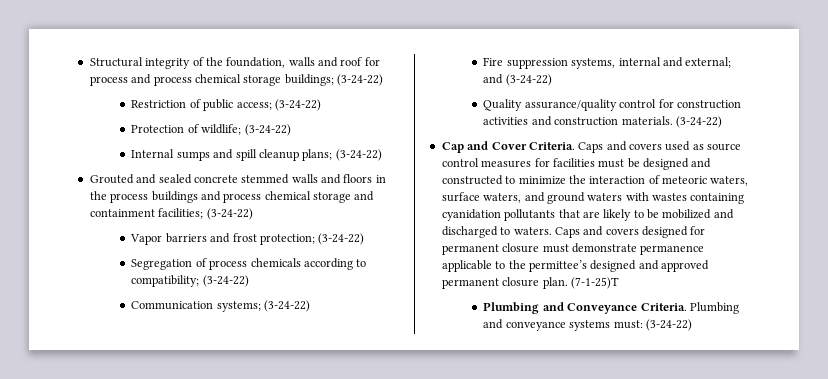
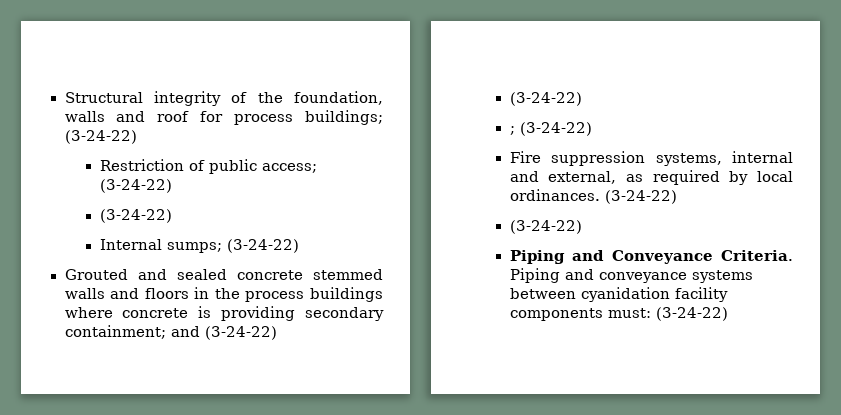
[131,74,282,86] and process chemical storage -> (294, 119) none
[131,124,242,135] Protection of wildlife; -> (172, 186) none
[176,149,333,161] sumps and spill cleanup plans; -> [166,242,222,253] sumps;
[200,191,375,203] [89,208,253,220] [130,233,365,245] [131,258,367,270] [131,275,249,287] [131,301,261,312] and process chemical storage and containment facilities; (3-24-22) // Vapor barriers and frost protection; (3-24-22) // Segregation of process chemicals according to compatibility; (3-24-22) // Communication systems; -> [64,306,384,321] [64,325,277,340] [509,92,582,106] [509,126,515,135] where concrete is providing secondary containment; and (3-24-22) // (3-24-22) // ;
[685,57,732,68] [483,74,552,86] [483,99,741,111] [483,116,722,128] [441,141,742,153] [441,158,712,170] [441,175,749,186] [441,192,745,204] [441,209,734,221] [441,226,706,238] [441,243,705,255] [441,260,709,272] [441,277,619,289] [483,302,540,314] external; and (3-24-22) // Quality assurance/quality control for construction activities and construction materials. (3-24-22) // Cap and Cover Criteria. Caps and covers used as source control measures for facilities must be designed and constructed to minimize the interaction of meteoric waters, surface waters, and ground waters with wastes containing cyanidation pollutants that are likely to be mobilized and discharged to waters. Caps and covers designed for permanent closure must demonstrate permanence applicable to the permittee’s designed and approved permanent closure plan. (7-1-25)T // Plumbing -> [548,170,793,185] [509,189,677,204] [509,220,582,234] [509,250,565,264] external, as required by local ordinances. (3-24-22) // (3-24-22) // Piping
[689,302,739,314] Plumbing -> [509,268,560,283] Piping
(611, 325) none -> [509,287,728,302] [509,308,603,321] between cyanidation facility components

